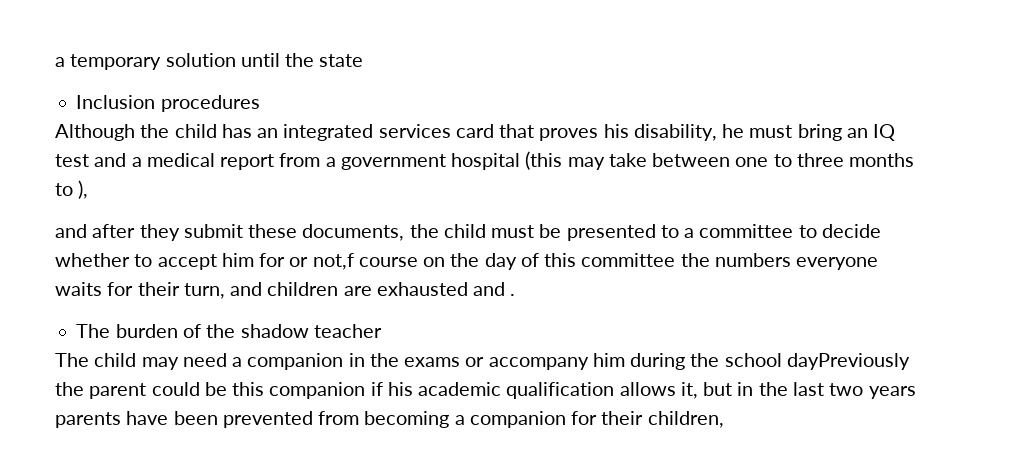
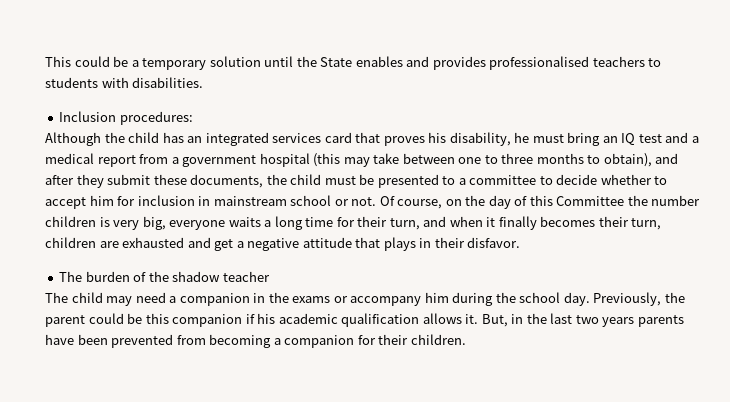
(55, 62) none -> [45,56,129,67] This could be
[319,54,364,67] state -> [320,56,662,70] [45,77,204,88] State enables and provides professionalised teachers to students with disabilities.
[160,95,260,112] procedures -> [119,111,193,125] procedures:
[78,180,89,199] ), // -> [603,153,652,167] obtain),
[289,253,418,270] or not,f course -> [137,195,443,209] inclusion in mainstream school or not. Of course,
[581,253,879,270] [55,282,516,299] committee the numbers everyone waits for their turn, and children are exhausted and . -> [556,195,701,206] [45,216,662,230] [45,237,521,251] Committee the number children is very big, everyone waits a long time for their turn, and when it finally becomes their turn, children are exhausted and get a negative attitude that plays in their disfavor.
[786,353,910,370] dayPreviously -> [563,292,662,306] day. Previously,
[680,382,733,399] it, but -> [465,314,508,327] it. But,
[647,411,724,428] children, -> [410,334,466,345] children.

